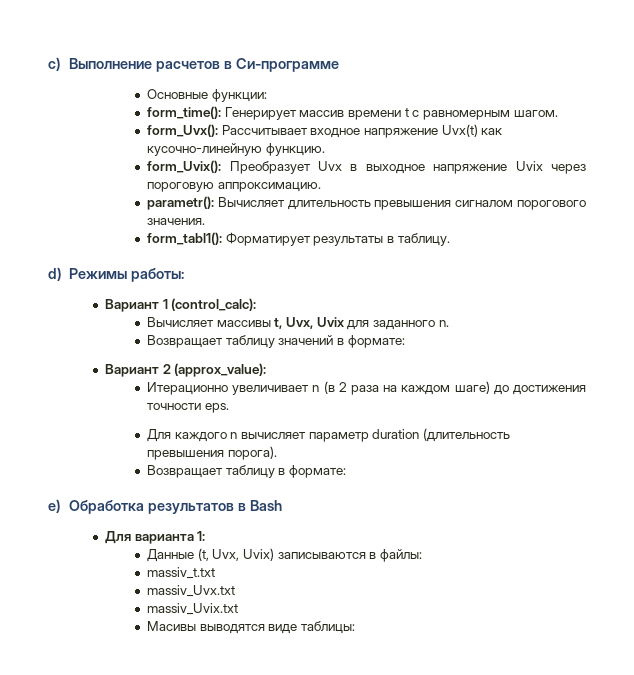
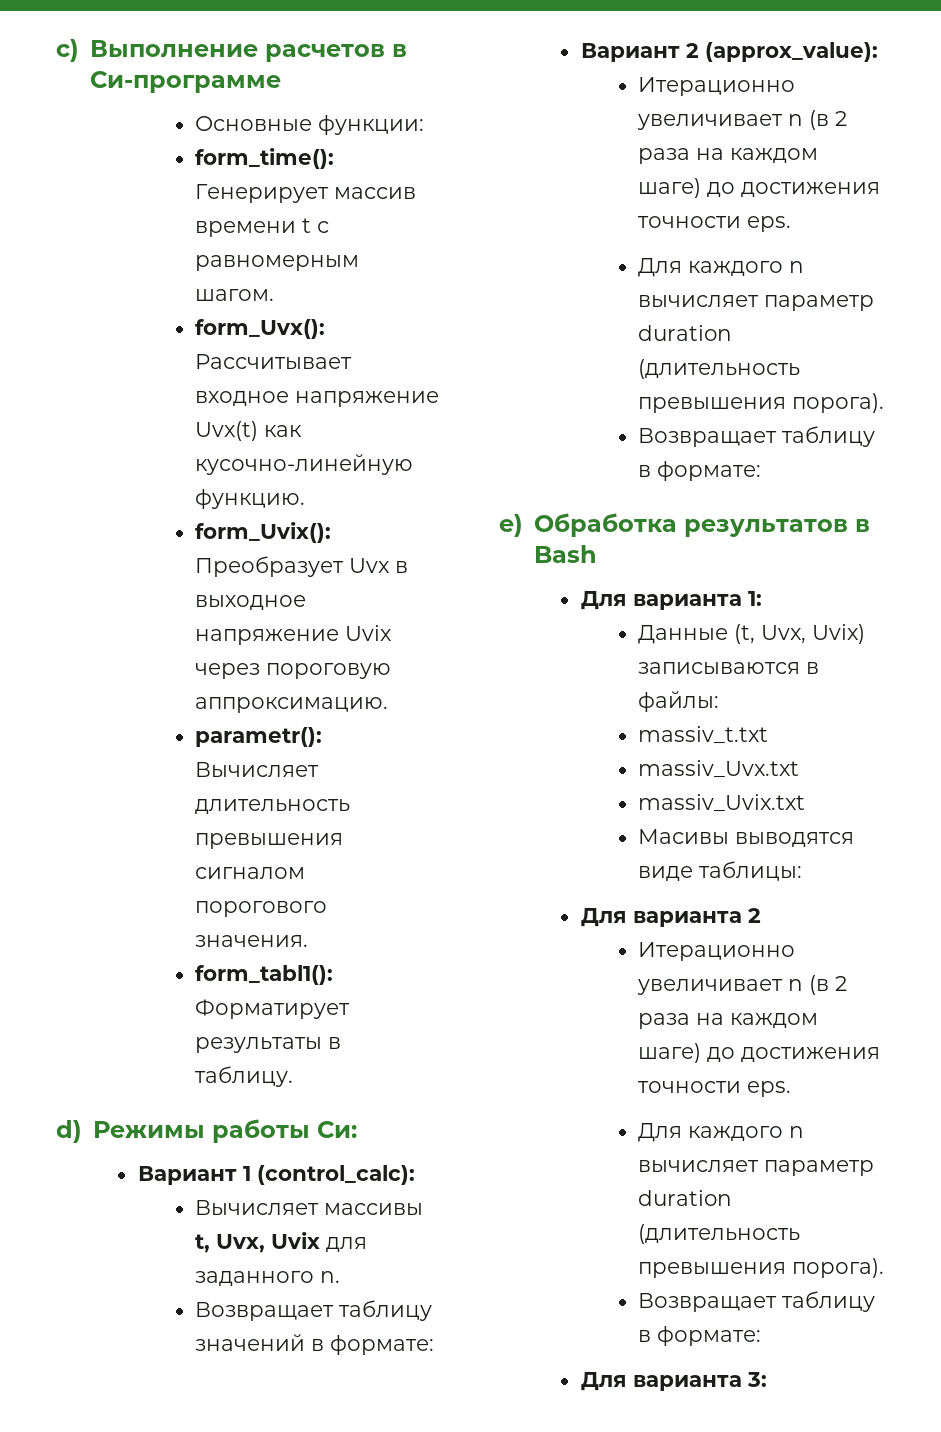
[130,268,184,282] работы: -> [211,1119,357,1143] работы Си:
(356, 627) none -> [580,908,761,927] [638,942,796,961] [637,975,848,995] [638,1013,819,1029] [638,1043,881,1063] [638,1081,792,1097] [638,1123,805,1142] [638,1160,875,1176] [638,1190,733,1206] [638,1224,801,1244] [638,1258,885,1278] [638,1291,876,1312] [638,1326,762,1346] [580,1372,767,1391] // Для варианта 2 // Итерационно увеличивает n (в 2 раза на каждом шаге) до достижения точности eps. // Для каждого n вычисляет параметр duration (длительность превышения порога). // Возвращает таблицу в формате: // Для варианта 3:

